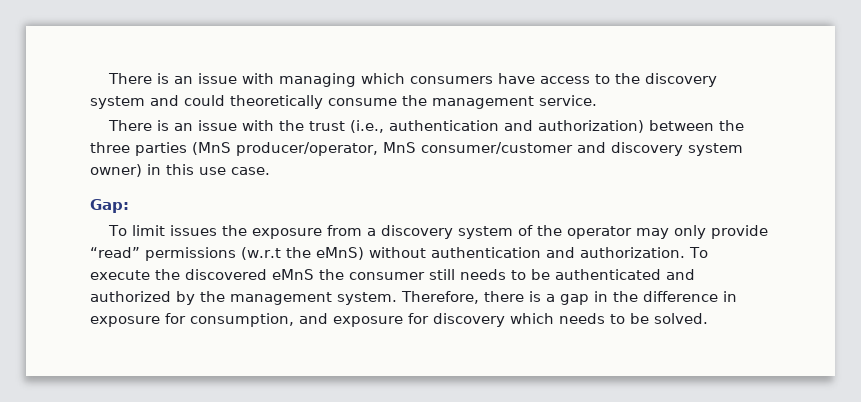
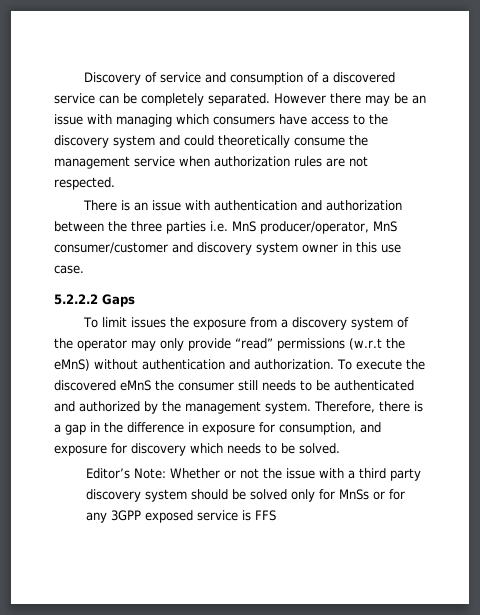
[108,73,170,84] There is -> [83,72,395,85] [54,93,408,106] Discovery of service and consumption of a discovered service can be completely separated. However there may be
[539,95,597,106] [108,120,645,133] service. // There is an issue with the trust (i.e., authentication and authorization) -> [134,156,368,167] [54,177,115,190] [82,200,402,211] service when authorization rules are not respected. // There is an issue with authentication and authorization
[192,142,231,155] (MnS -> [210,221,256,232] i.e. MnS
[90,164,142,177] owner) -> [302,244,338,253] owner
[90,199,129,213] Gap: -> [54,294,135,307] 5.2.2.2 Gaps
(708, 318) none -> [86,468,422,481] [86,489,406,502] [86,510,277,523] // Editor’s Note: Whether or not the issue with a third party discovery system should be solved only for MnSs or for any 3GPP exposed service is FFS

